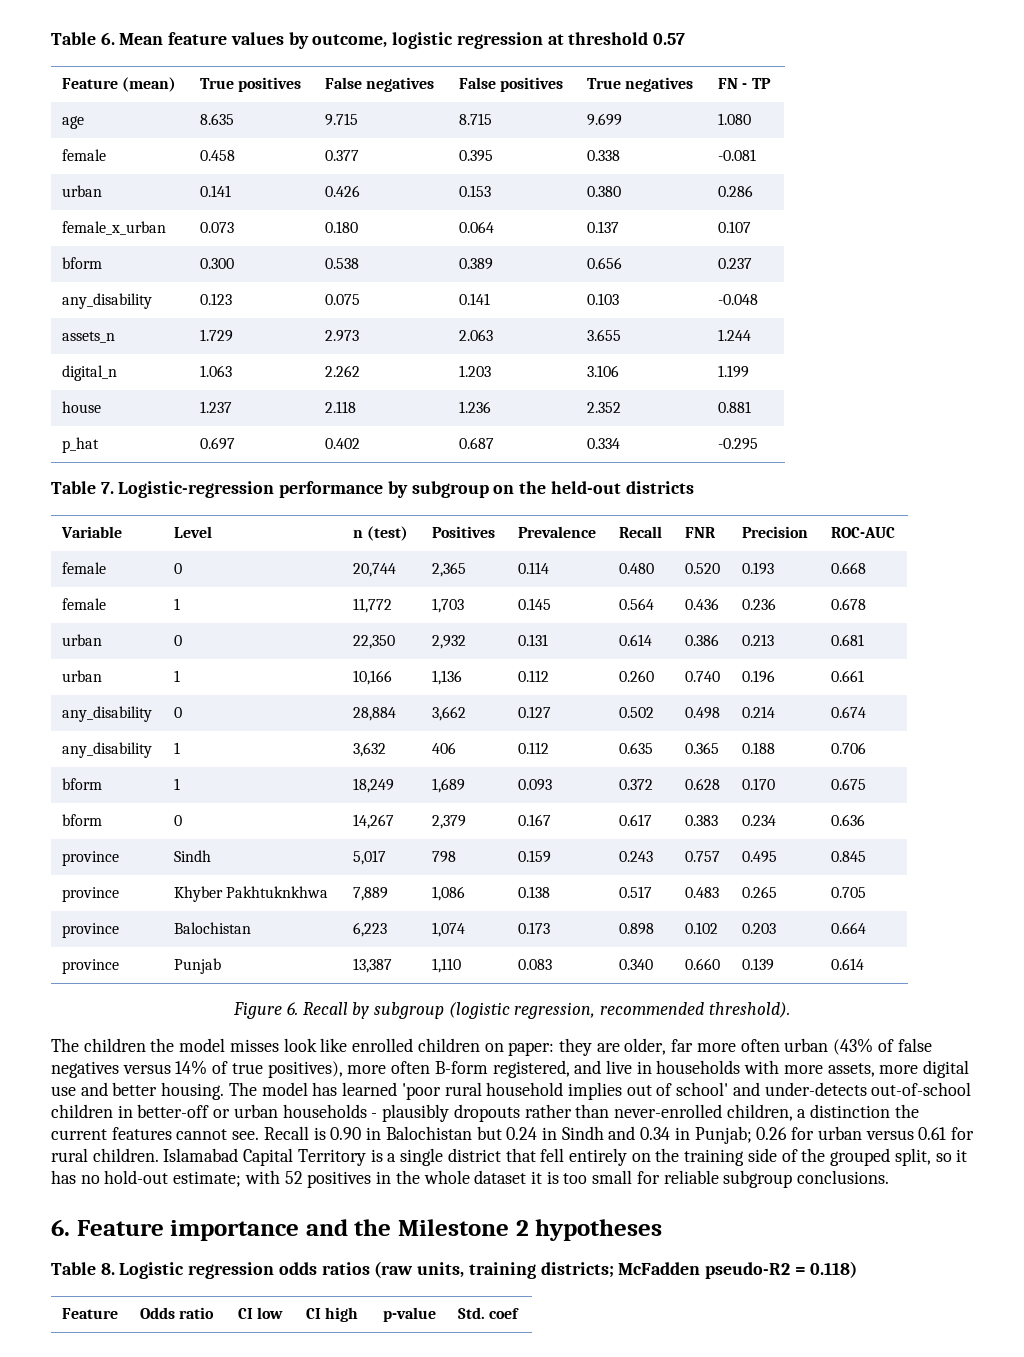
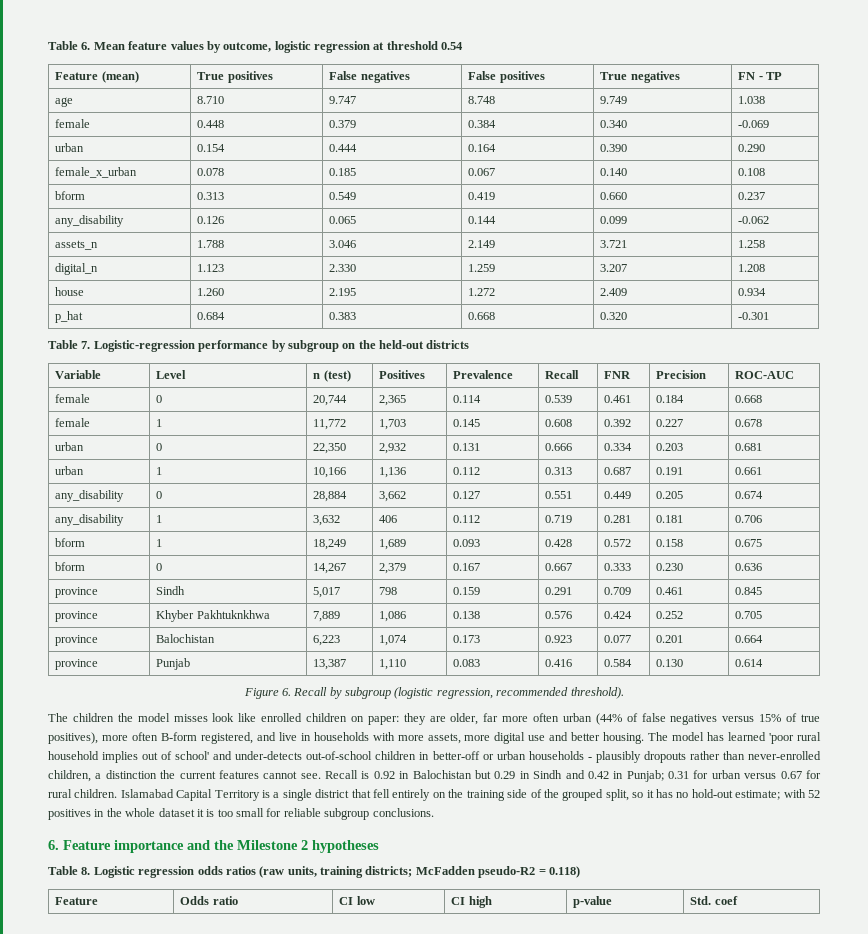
[652,33,685,45] 0.57 -> [441,42,464,50] 0.54
[199,113,234,125] [324,113,358,126] [458,113,492,125] [586,113,622,126] [717,113,751,125] [61,149,106,161] [199,150,235,161] [324,150,359,161] [458,150,493,162] [586,150,620,161] [717,149,756,161] [61,185,102,197] [199,185,231,197] [324,185,360,197] [458,185,491,197] [586,186,621,197] [717,185,753,197] [61,221,166,235] [199,222,234,233] [324,221,358,233] [458,221,494,233] [586,221,619,233] [717,221,751,233] [61,257,102,269] [199,258,234,269] [324,258,359,269] [458,258,493,270] [586,257,622,269] [717,258,752,269] [61,293,152,309] [199,293,232,305] [324,294,360,305] [458,293,490,305] [586,293,619,305] [717,294,758,305] [61,331,115,343] [199,329,233,342] [324,330,359,342] [458,329,493,341] [586,329,621,341] [717,329,751,341] [61,365,117,381] [199,365,232,377] [324,365,360,377] [458,365,491,377] [586,365,619,377] [717,365,749,378] [61,401,101,413] [199,401,232,413] [324,401,356,413] [458,401,491,413] [586,402,621,413] [717,401,751,413] [61,437,99,453] [199,437,235,450] [324,438,360,449] [458,437,494,449] [586,438,620,449] [717,438,758,450] 8.635 | 9.715 | 8.715 | 9.699 | 1.080 // female | 0.458 | 0.377 | 0.395 | 0.338 | -0.081 // urban | 0.141 | 0.426 | 0.153 | 0.380 | 0.286 // female_x_urban | 0.073 | 0.180 | 0.064 | 0.137 | 0.107 // bform | 0.300 | 0.538 | 0.389 | 0.656 | 0.237 // any_disability | 0.123 | 0.075 | 0.141 | 0.103 | -0.048 // assets_n | 1.729 | 2.973 | 2.063 | 3.655 | 1.244 // digital_n | 1.063 | 2.262 | 1.203 | 3.106 | 1.199 // house | 1.237 | 2.118 | 1.236 | 2.352 | 0.881 // p_hat | 0.697 | 0.402 | 0.687 | 0.334 | -0.295 -> [197,96,225,104] [329,96,357,104] [468,96,496,104] [600,96,628,104] [738,96,766,104] [55,119,91,128] [197,120,225,128] [329,120,357,128] [468,120,497,128] [600,120,628,128] [738,120,770,128] [55,143,85,152] [197,144,226,152] [329,144,358,152] [468,144,497,152] [600,144,628,152] [738,144,766,152] [55,167,138,178] [197,168,225,176] [329,168,357,176] [468,168,496,176] [600,168,628,176] [738,168,766,176] [55,191,86,200] [197,192,225,200] [329,192,357,200] [468,192,496,200] [600,192,628,200] [738,192,766,200] [55,215,125,227] [197,216,225,224] [329,216,357,224] [468,216,497,224] [600,216,628,224] [738,216,770,224] [55,240,99,250] [197,240,225,248] [329,240,357,248] [468,240,496,248] [600,240,628,248] [738,240,766,248] [55,263,99,275] [197,264,225,272] [329,264,357,272] [468,264,496,272] [600,264,628,272] [738,264,766,272] [55,287,85,296] [197,288,225,296] [329,288,357,296] [468,288,496,296] [600,288,628,296] [738,288,767,296] [55,311,84,323] [197,312,226,320] [329,312,357,320] [468,312,496,320] [600,312,628,320] [738,312,770,320] 8.710 | 9.747 | 8.748 | 9.749 | 1.038 // female | 0.448 | 0.379 | 0.384 | 0.340 | -0.069 // urban | 0.154 | 0.444 | 0.164 | 0.390 | 0.290 // female_x_urban | 0.078 | 0.185 | 0.067 | 0.140 | 0.108 // bform | 0.313 | 0.549 | 0.419 | 0.660 | 0.237 // any_disability | 0.126 | 0.065 | 0.144 | 0.099 | -0.062 // assets_n | 1.788 | 3.046 | 2.149 | 3.721 | 1.258 // digital_n | 1.123 | 2.330 | 1.259 | 3.207 | 1.208 // house | 1.260 | 2.195 | 1.272 | 2.409 | 0.934 // p_hat | 0.684 | 0.383 | 0.668 | 0.320 | -0.301
[618,563,654,574] [684,563,720,574] [741,562,774,575] 0.480 | 0.520 | 0.193 -> [545,395,573,403] [604,395,632,403] [656,395,685,403] 0.539 | 0.461 | 0.184
[618,598,654,610] [684,598,719,610] [741,598,776,610] 0.564 | 0.436 | 0.236 -> [545,419,573,427] [604,419,632,427] [656,419,684,427] 0.608 | 0.392 | 0.227
[618,634,652,646] [684,634,719,646] [741,634,774,646] 0.614 | 0.386 | 0.213 -> [545,443,573,451] [604,443,633,451] [656,443,684,451] 0.666 | 0.334 | 0.203
[618,670,654,682] [684,671,720,682] [741,670,775,683] 0.260 | 0.740 | 0.196 -> [545,467,573,475] [604,467,632,475] [656,467,684,475] 0.313 | 0.687 | 0.191
[618,707,654,718] [684,707,720,719] [741,706,775,718] 0.502 | 0.498 | 0.214 -> [545,491,573,499] [604,491,632,499] [656,491,684,499] 0.551 | 0.449 | 0.205
[618,742,653,754] [684,742,719,754] [741,742,775,754] 0.635 | 0.365 | 0.188 -> [545,515,573,523] [604,515,632,523] [656,515,684,523] 0.719 | 0.281 | 0.181
[618,779,653,790] [684,778,720,790] [741,778,775,790] 0.372 | 0.628 | 0.170 -> [545,539,573,547] [604,539,632,547] [656,539,684,547] 0.428 | 0.572 | 0.158
[618,814,652,826] [684,815,718,826] [741,815,776,826] 0.617 | 0.383 | 0.234 -> [545,563,573,571] [604,563,632,571] [656,563,684,571] 0.667 | 0.333 | 0.230
[618,851,653,862] [684,851,720,862] [741,851,777,863] 0.243 | 0.757 | 0.495 -> [545,587,573,595] [604,587,632,595] [656,587,684,595] 0.291 | 0.709 | 0.461
[618,886,652,898] [684,887,719,898] [741,886,777,898] 0.517 | 0.483 | 0.265 -> [545,611,573,619] [604,611,633,619] [656,611,684,619] 0.576 | 0.424 | 0.252
[618,923,654,935] [684,922,718,934] [741,923,776,934] 0.898 | 0.102 | 0.203 -> [545,635,573,643] [604,635,632,643] [656,635,684,643] 0.923 | 0.077 | 0.201
[618,959,653,970] [684,958,720,970] [741,958,774,971] 0.340 | 0.660 | 0.139 -> [545,659,573,667] [604,659,633,667] [656,659,684,667] 0.416 | 0.584 | 0.130
[833,1038,874,1055] (43% -> [595,713,622,725] (44%
[175,1060,208,1075] 14% -> [759,714,782,722] 15%
[330,1127,362,1140] 0.90 -> [373,771,395,779] 0.92
[506,1127,538,1140] 0.24 -> [494,771,516,779] 0.29
[640,1127,671,1140] 0.34 -> [587,771,609,779] 0.42
[756,1127,788,1140] 0.26 -> [668,771,690,779] 0.31
[918,1127,947,1140] 0.61 -> [780,771,802,779] 0.67

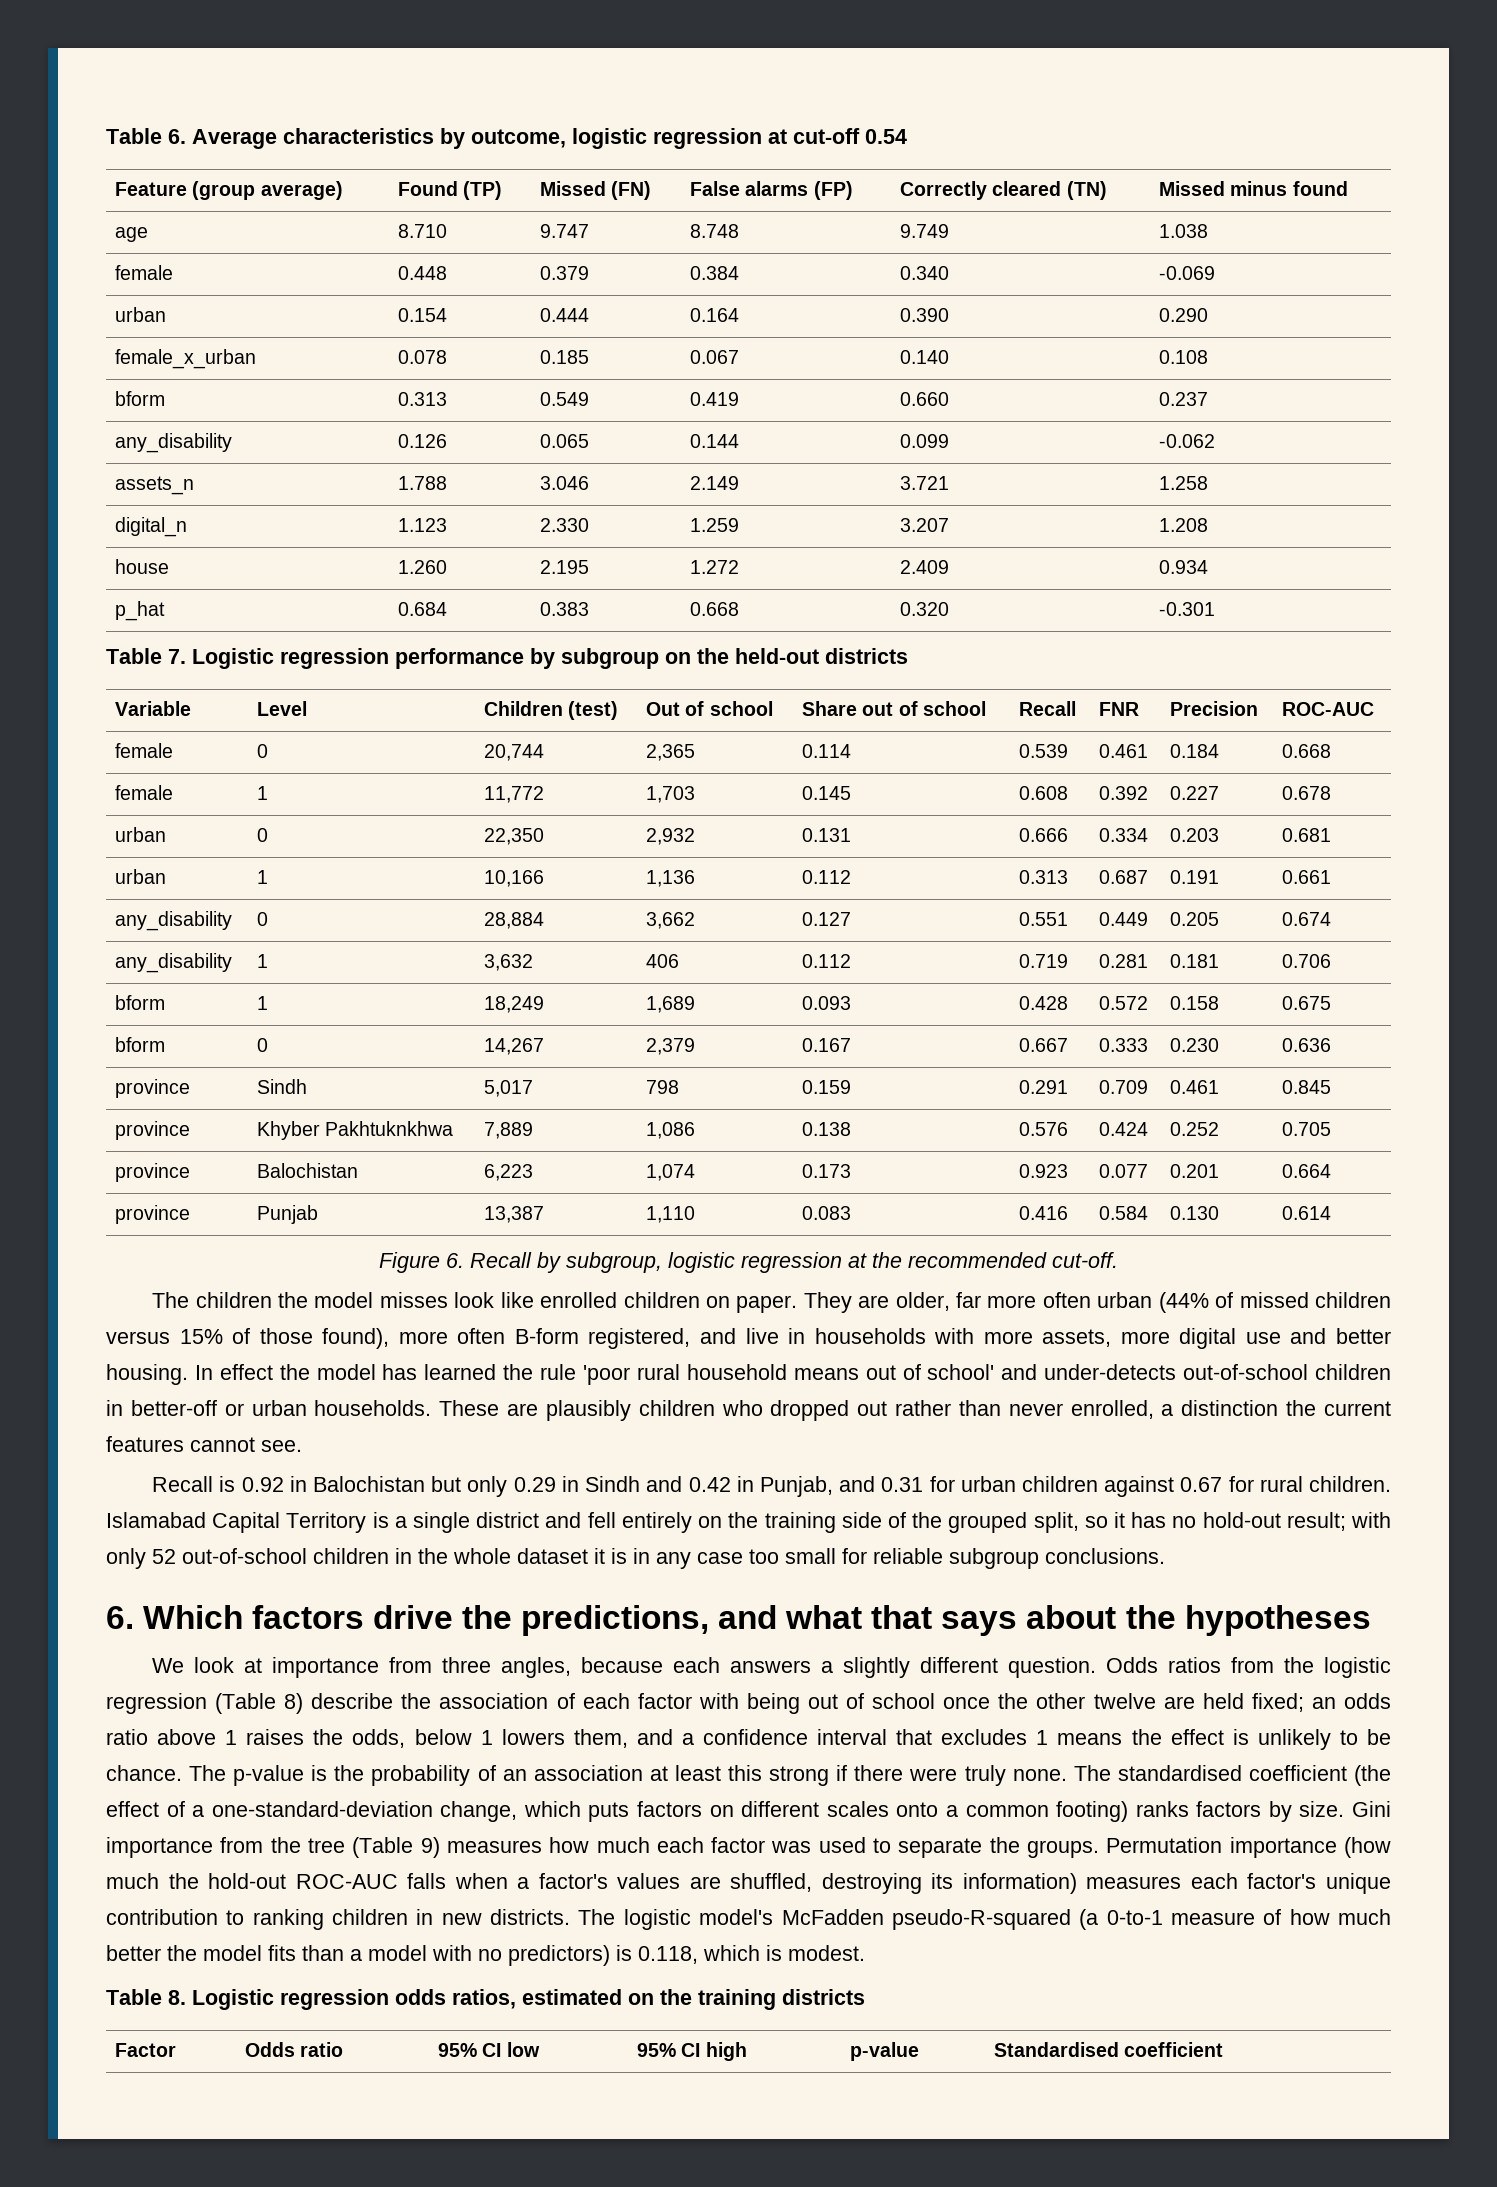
[93,41,204,50] Mean feature values -> [192,128,434,149] Average characteristics
[386,41,438,50] threshold -> [793,128,860,144] cut-off
[101,71,139,83] [197,71,273,83] [329,71,410,83] [468,71,545,83] [600,71,680,83] [738,72,783,80] (mean) | True positives | False negatives | False positives | True negatives | FN - TP -> [192,181,343,200] [398,181,503,200] [540,181,652,200] [690,181,853,200] [900,181,1107,200] [1159,181,1348,196] (group average) | Found (TP) | Missed (FN) | False alarms (FP) | Correctly cleared (TN) | Missed minus found
[93,340,195,352] Logistic-regression -> [192,648,389,669] Logistic regression
[313,373,321,379] n -> [484,701,564,716] Children
[379,370,426,379] [453,370,514,379] Positives | Prevalence -> [646,701,773,716] [802,701,987,716] Out of school | Share out of school
[345,687,624,699] subgroup (logistic regression, recommended threshold). -> [566,1252,1118,1273] subgroup, logistic regression at the recommended cut-off.
[367,713,426,725] paper: they -> [736,1292,852,1313] paper. They
[641,713,718,725] false negatives -> [1239,1292,1391,1308] missed children
[800,714,820,722] [48,732,98,744] true positives), -> [259,1328,390,1349] those found),
[648,732,669,741] The -> [194,1364,310,1380] In effect the
(767, 736) none -> [503,1364,577,1380] the rule
[102,751,139,763] implies -> [793,1368,859,1380] means
[528,751,821,763] [48,770,91,782] households - plausibly dropouts rather than never-enrolled children, -> [314,1400,1154,1421] households. These are plausibly children who dropped out rather than never enrolled,
(321, 776) none -> (302, 1446) //
(491, 774) none -> [467,1476,508,1497] only
[626,770,664,782] Punjab; -> [759,1476,876,1497] Punjab, and
[744,773,777,779] versus -> [1021,1476,1175,1497] children against
[351,789,371,798] that -> [545,1512,582,1528] and
[735,789,820,800] [48,809,91,820] estimate; with 52 positives -> [1286,1512,1391,1531] [106,1548,389,1569] result; with only 52 out-of-school children
(215, 813) none -> [633,1548,743,1569] in any case
[63,840,379,853] Feature importance and the Milestone 2 hypotheses -> [143,1605,1371,1636] [152,1657,1391,1678] [106,1693,1391,1714] [106,1729,1392,1750] [106,1765,1391,1786] [106,1801,1391,1822] [106,1837,1391,1858] [106,1873,1391,1894] [106,1909,1391,1930] [106,1945,865,1966] Which factors drive the predictions, and what that says about the hypotheses // We look at importance from three angles, because each answers a slightly different question. Odds ratios from the logistic regression (Table 8) describe the association of each factor with being out of school once the other twelve are held fixed; an odds ratio above 1 raises the odds, below 1 lowers them, and a confidence interval that excludes 1 means the effect is unlikely to be chance. The p-value is the probability of an association at least this strong if there were truly none. The standardised coefficient (the effect of a one-standard-deviation change, which puts factors on different scales onto a common footing) ranks factors by size. Gini importance from the tree (Table 9) measures how much each factor was used to separate the groups. Permutation importance (how much the hold-out ROC-AUC falls when a factor's values are shuffled, destroying its information) measures each factor's unique contribution to ranking children in new districts. The logistic model's McFadden pseudo-R-squared (a 0-to-1 measure of how much better the model fits than a model with no predictors) is 0.118, which is modest.
[225,866,580,878] [55,897,99,905] ratios (raw units, training districts; McFadden pseudo-R2 = 0.118) // Feature -> [452,1989,865,2010] [115,2043,177,2057] ratios, estimated on the training districts // Factor
(238, 900) none -> [438,2043,478,2057] 95%
(375, 900) none -> [637,2043,677,2057] 95%
[690,896,738,905] Std. coef -> [994,2042,1224,2057] Standardised coefficient

